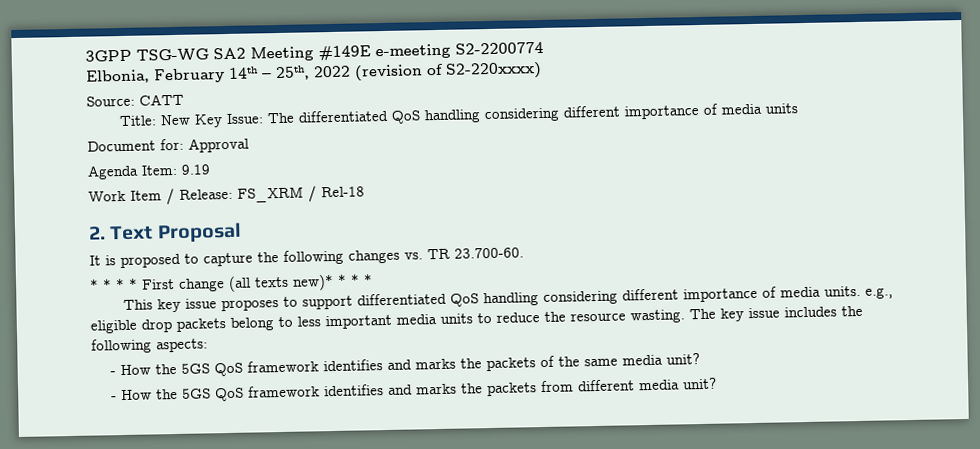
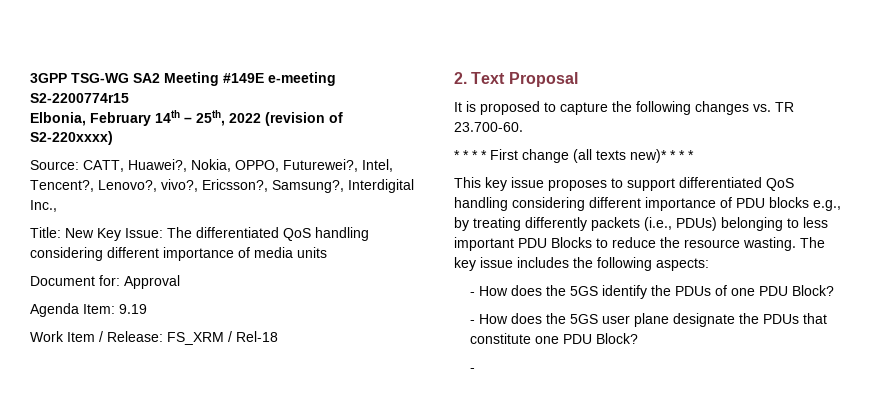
[455,41,544,55] S2-2200774 -> [30,93,129,103] S2-2200774r15
[139,93,184,106] CATT -> [83,159,393,172] [30,179,414,193] [30,200,57,212] CATT, Huawei?, Nokia, OPPO, Futurewei?, Intel, Tencent?, Lenovo?, vivo?, Ericsson?, Samsung?, Interdigital Inc.,
[779,285,893,299] [90,317,274,334] media units. e.g., eligible drop packets belong -> [736,197,841,211] [454,217,783,231] PDU blocks e.g., by treating differently packets (i.e., PDUs) belonging
[396,313,473,325] media units -> [518,237,592,248] PDU Blocks
[155,353,701,377] [111,377,718,402] the 5GS QoS framework identifies and marks the packets of the same media unit? // - How the 5GS QoS framework identifies and marks the packets from different media unit? -> [510,285,834,299] [469,313,827,327] [469,333,638,344] [469,368,475,372] does the 5GS identify the PDUs of one PDU Block? // - How does the 5GS user plane designate the PDUs that constitute one PDU Block? // -

